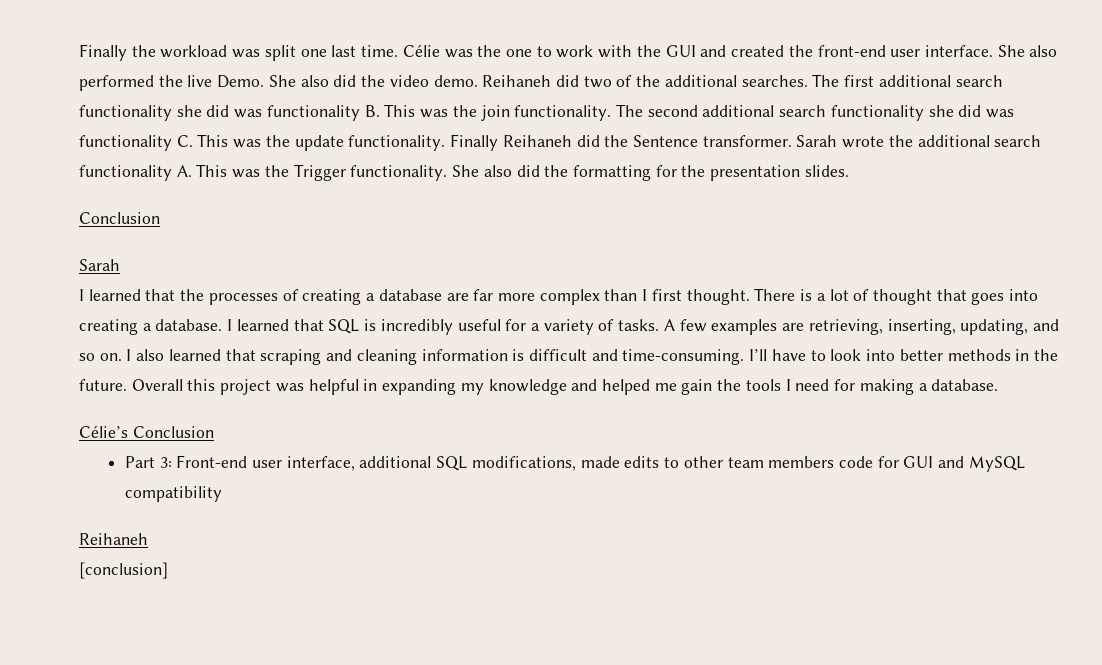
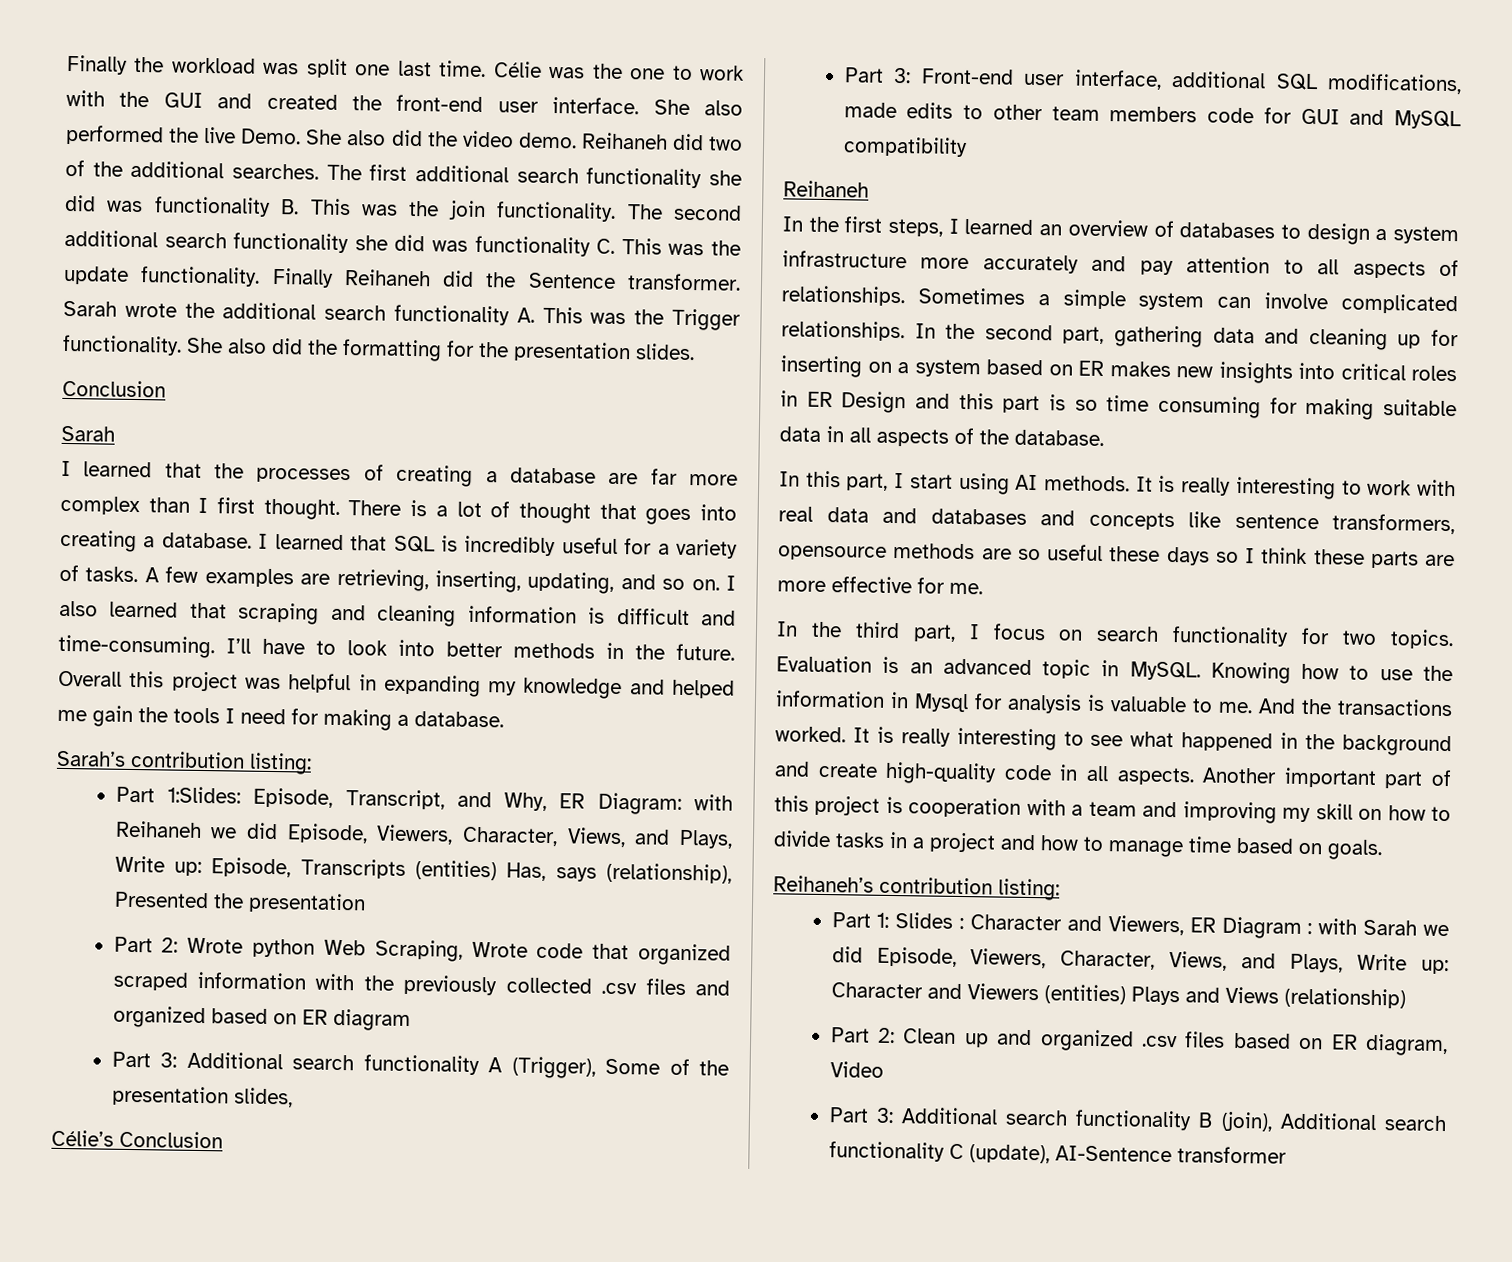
(999, 385) none -> [56,750,312,775] [115,786,733,815] [114,820,733,849] [114,855,732,884] [113,891,366,914] [113,936,731,966] [112,971,730,996] [112,1005,411,1032] [111,1051,729,1079] [111,1085,293,1108] // Sarah’s contribution listing: // Part 1:Slides: Episode, Transcript, and Why, ER Diagram: with Reihaneh we did Episode, Viewers, Character, Views, and Plays, Write up: Episode, Transcripts (entities) Has, says (relationship), Presented the presentation // Part 2: Wrote python Web Scraping, Wrote code that organized scraped information with the previously collected .csv files and organized based on ER diagram // Part 3: Additional search functionality A (Trigger), Some of the presentation slides,
[79,562,168,579] [conclusion] -> [782,216,1459,245] [782,250,1459,279] [781,285,1458,315] [781,320,1459,351] [780,355,1457,384] [780,390,1457,420] [779,426,1104,447] [779,470,1456,500] [778,506,1455,535] [778,542,1455,569] [777,576,983,595] [776,621,1454,650] [776,655,1453,684] [775,690,1453,717] [775,726,1452,757] [774,761,1452,789] [774,795,1451,824] [773,830,1383,861] [773,875,1060,901] [831,912,1449,939] [831,946,1449,975] [830,982,1406,1009] [830,1027,1448,1057] [829,1061,884,1078] [828,1107,1447,1132] [828,1141,1287,1164] In the first steps, I learned an overview of databases to design a system infrastructure more accurately and pay attention to all aspects of relationships. Sometimes a simple system can involve complicated relationships. In the second part, gathering data and cleaning up for inserting on a system based on ER makes new insights into critical roles in ER Design and this part is so time consuming for making suitable data in all aspects of the database. // In this part, I start using AI methods. It is really interesting to work with real data and databases and concepts like sentence transformers, opensource methods are so useful these days so I think these parts are more effective for me. // In the third part, I focus on search functionality for two topics. Evaluation is an advanced topic in MySQL. Knowing how to use the information in Mysql for analysis is valuable to me. And the transactions worked. It is really interesting to see what happened in the background and create high-quality code in all aspects. Another important part of this project is cooperation with a team and improving my skill on how to divide tasks in a project and how to manage time based on goals. // Reihaneh’s contribution listing: // Part 1: Slides : Character and Viewers, ER Diagram : with Sarah we did Episode, Viewers, Character, Views, and Plays, Write up: Character and Viewers (entities) Plays and Views (relationship) // Part 2: Clean up and organized .csv files based on ER diagram, Video // Part 3: Additional search functionality B (join), Additional search functionality C (update), AI-Sentence transformer

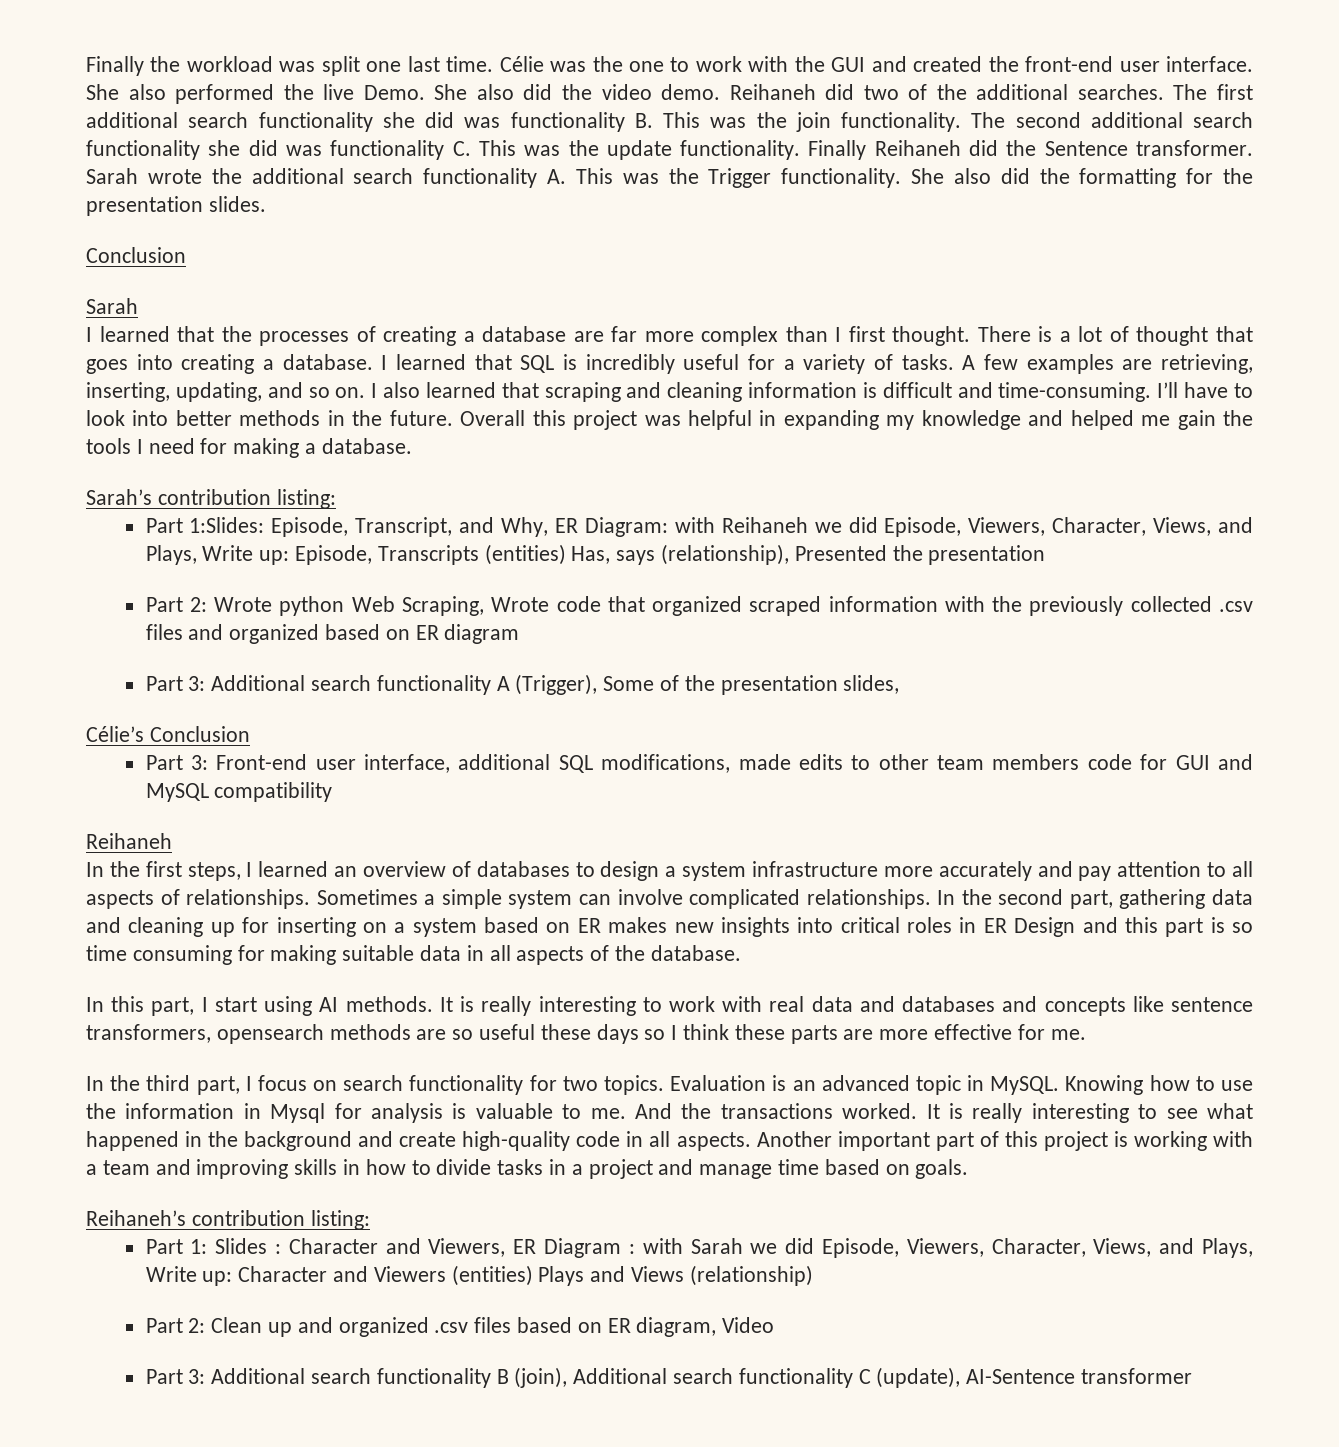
[778,545,887,561] opensource -> [216,1024,324,1044] opensearch
[908,797,1022,818] cooperation -> [1133,1131,1207,1151] working
[1282,803,1383,823] my skill on -> [294,1159,361,1175] skills in
[1040,835,1104,852] how to -> (694, 1167) none

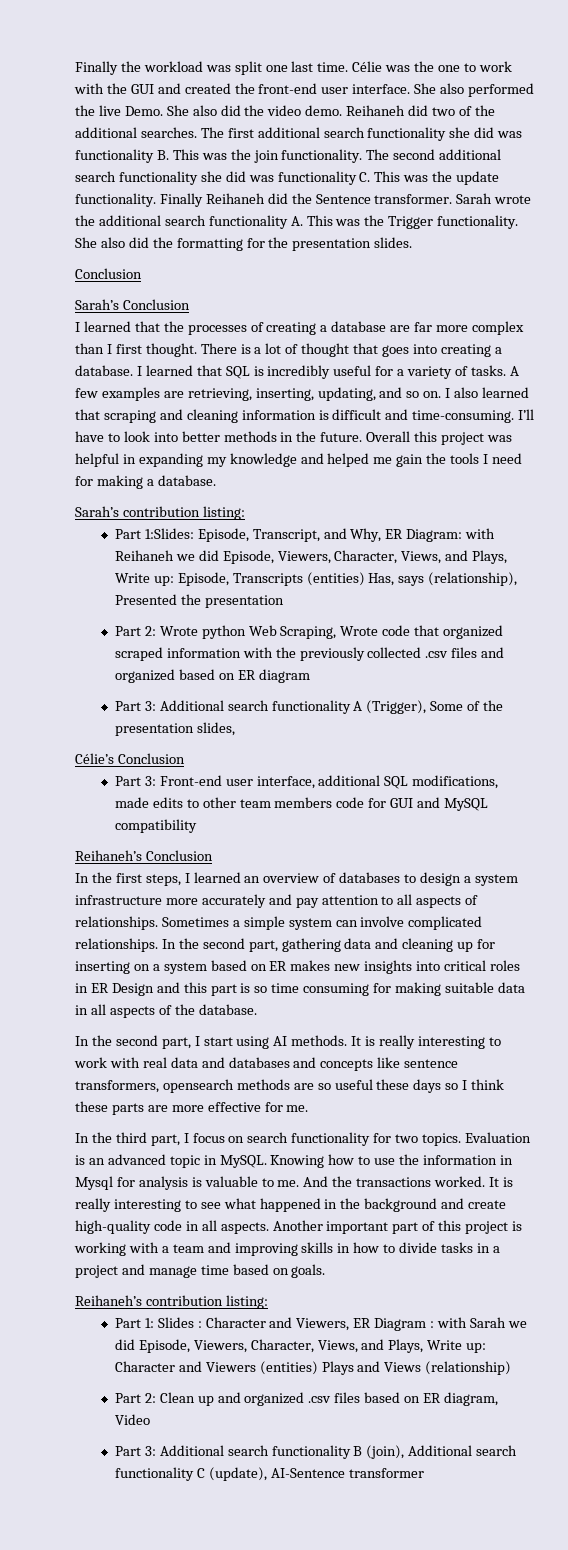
[86,298,138,314] Sarah -> [75,299,190,310] Sarah’s Conclusion
[86,833,172,849] Reihaneh -> [75,850,213,861] Reihaneh’s Conclusion
[111,996,145,1012] this -> [91,1035,158,1046] the second

